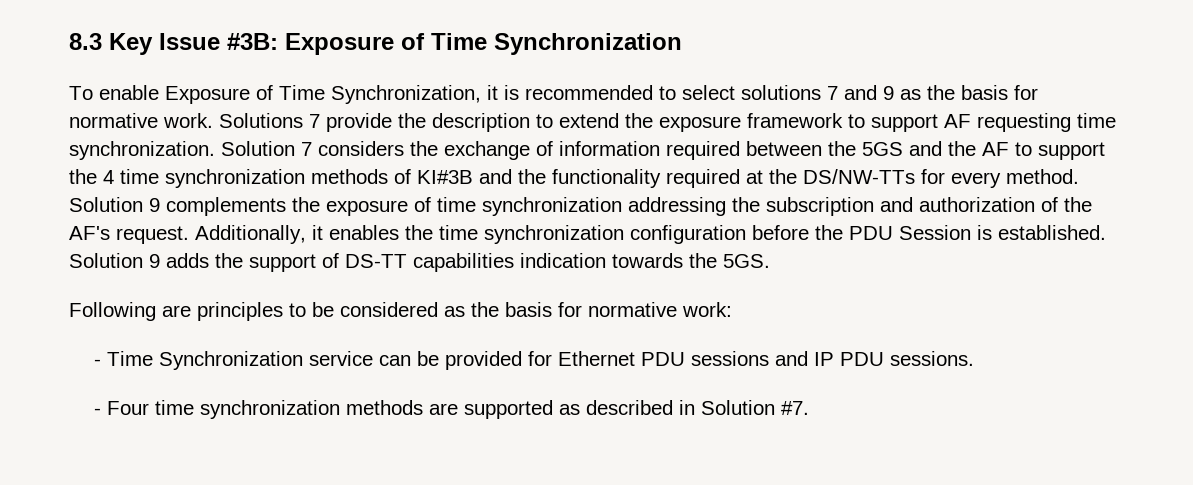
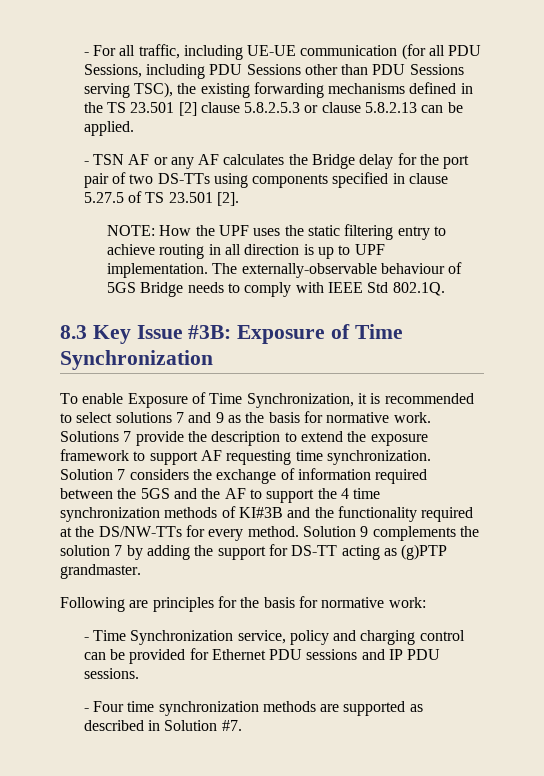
(69, 41) none -> [83,44,482,60] [83,64,464,79] [83,82,473,98] [83,102,463,116] [83,121,134,136] [83,153,470,169] [83,172,449,188] [83,191,239,206] [107,224,446,240] [107,244,385,259] [107,262,463,278] [107,282,445,297] - For all traffic, including UE-UE communication (for all PDU Sessions, including PDU Sessions other than PDU Sessions serving TSC), the existing forwarding mechanisms defined in the TS 23.501 [2] clause 5.8.2.5.3 or clause 5.8.2.13 can be applied. // - TSN AF or any AF calculates the Bridge delay for the port pair of two DS-TTs using components specified in clause 5.27.5 of TS 23.501 [2]. // NOTE: How the UPF uses the static filtering entry to achieve routing in all direction is up to UPF implementation. The externally-observable behaviour of 5GS Bridge needs to comply with IEEE Std 802.1Q. //
[326,197,1092,216] [69,225,1106,244] [69,253,770,272] exposure of time synchronization addressing the subscription and authorization of the AF's request. Additionally, it enables the time synchronization configuration before the PDU Session is established. Solution 9 adds the support of DS-TT capabilities indication towards the 5GS. -> [60,544,448,560] [60,564,141,579] solution 7 by adding the support for DS-TT acting as (g)PTP grandmaster.
[289,302,465,317] to be considered as -> [217,596,237,608] for
[309,351,374,366] service -> [237,630,465,645] service, policy and charging control

